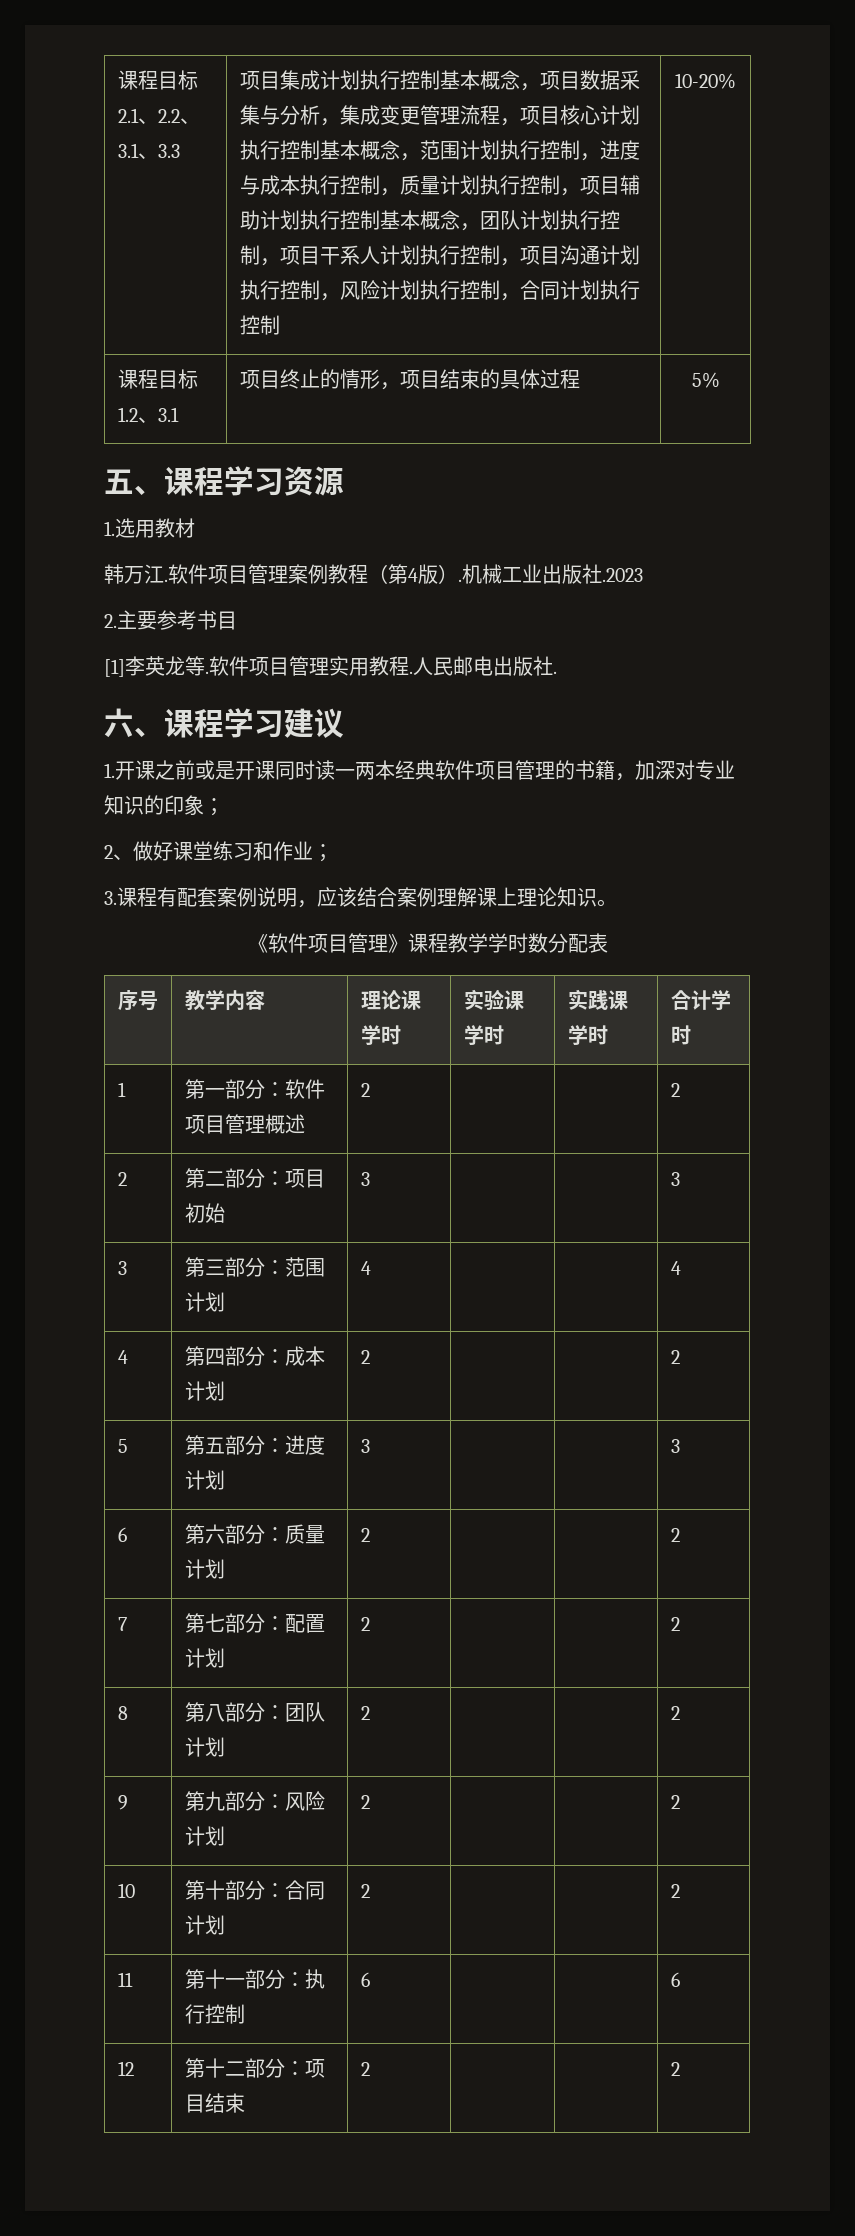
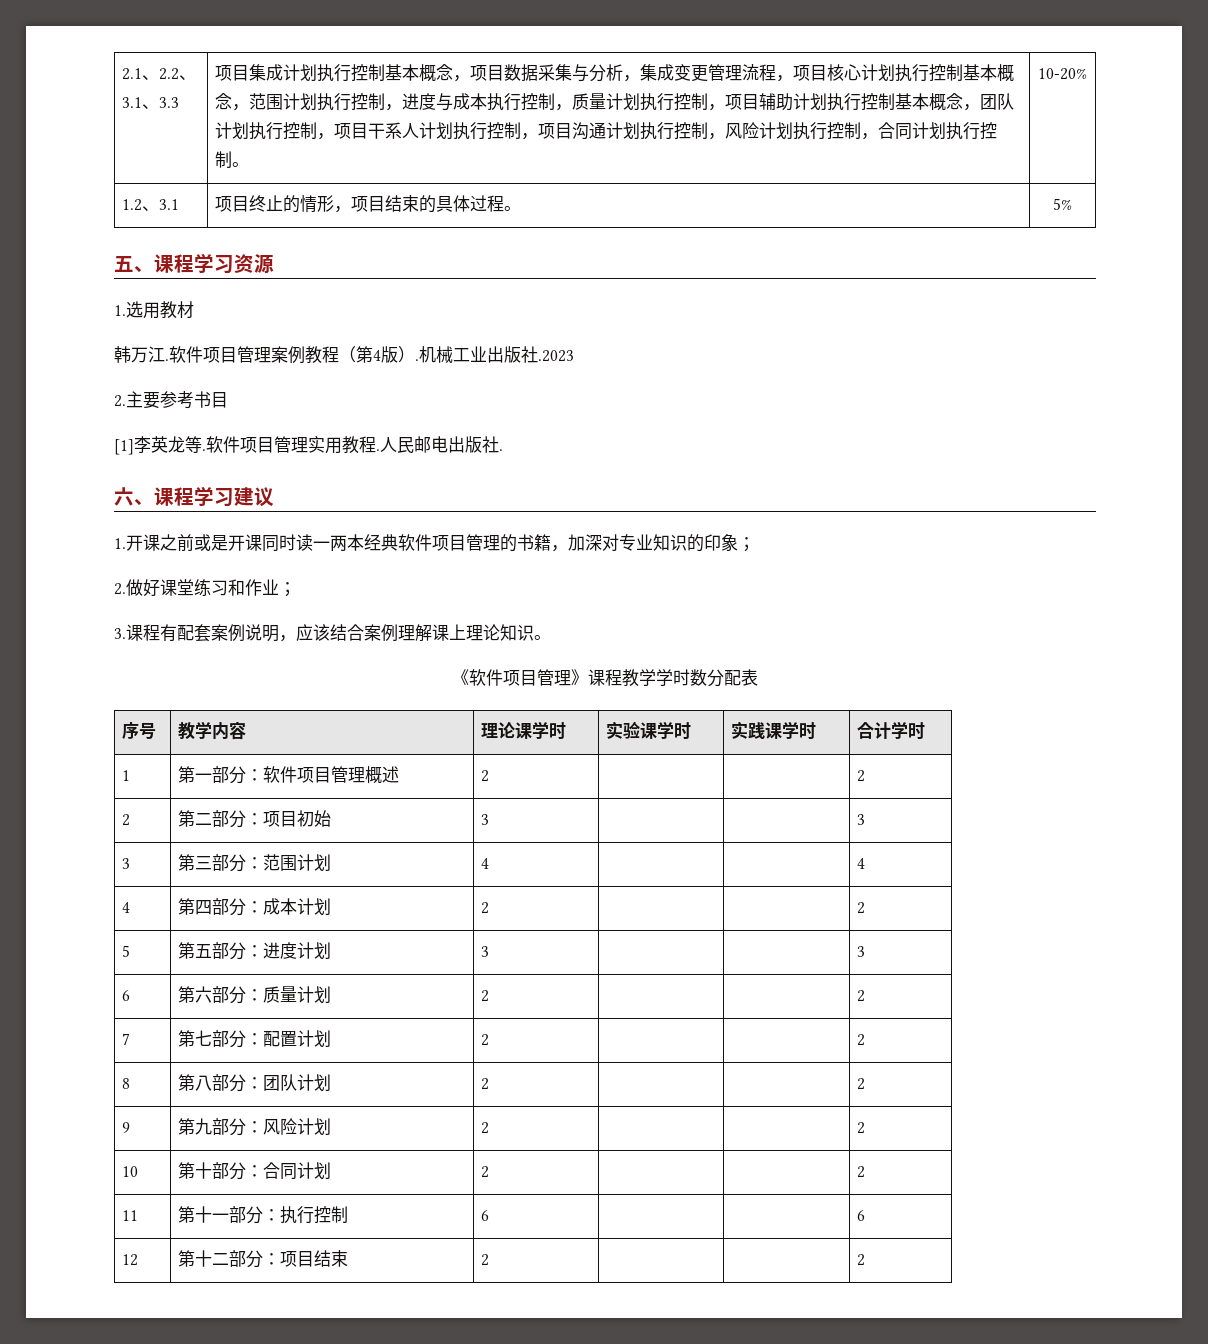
[117,70,198,90] 课程目标 -> (121, 74) none
(280, 325) none -> [231,162,249,167] 。
[117,369,198,389] 课程目标 -> (1087, 74) none
(580, 379) none -> [503,206,521,211] 。
[104,845,133,860] 2、 -> [114,583,126,595] 2.

